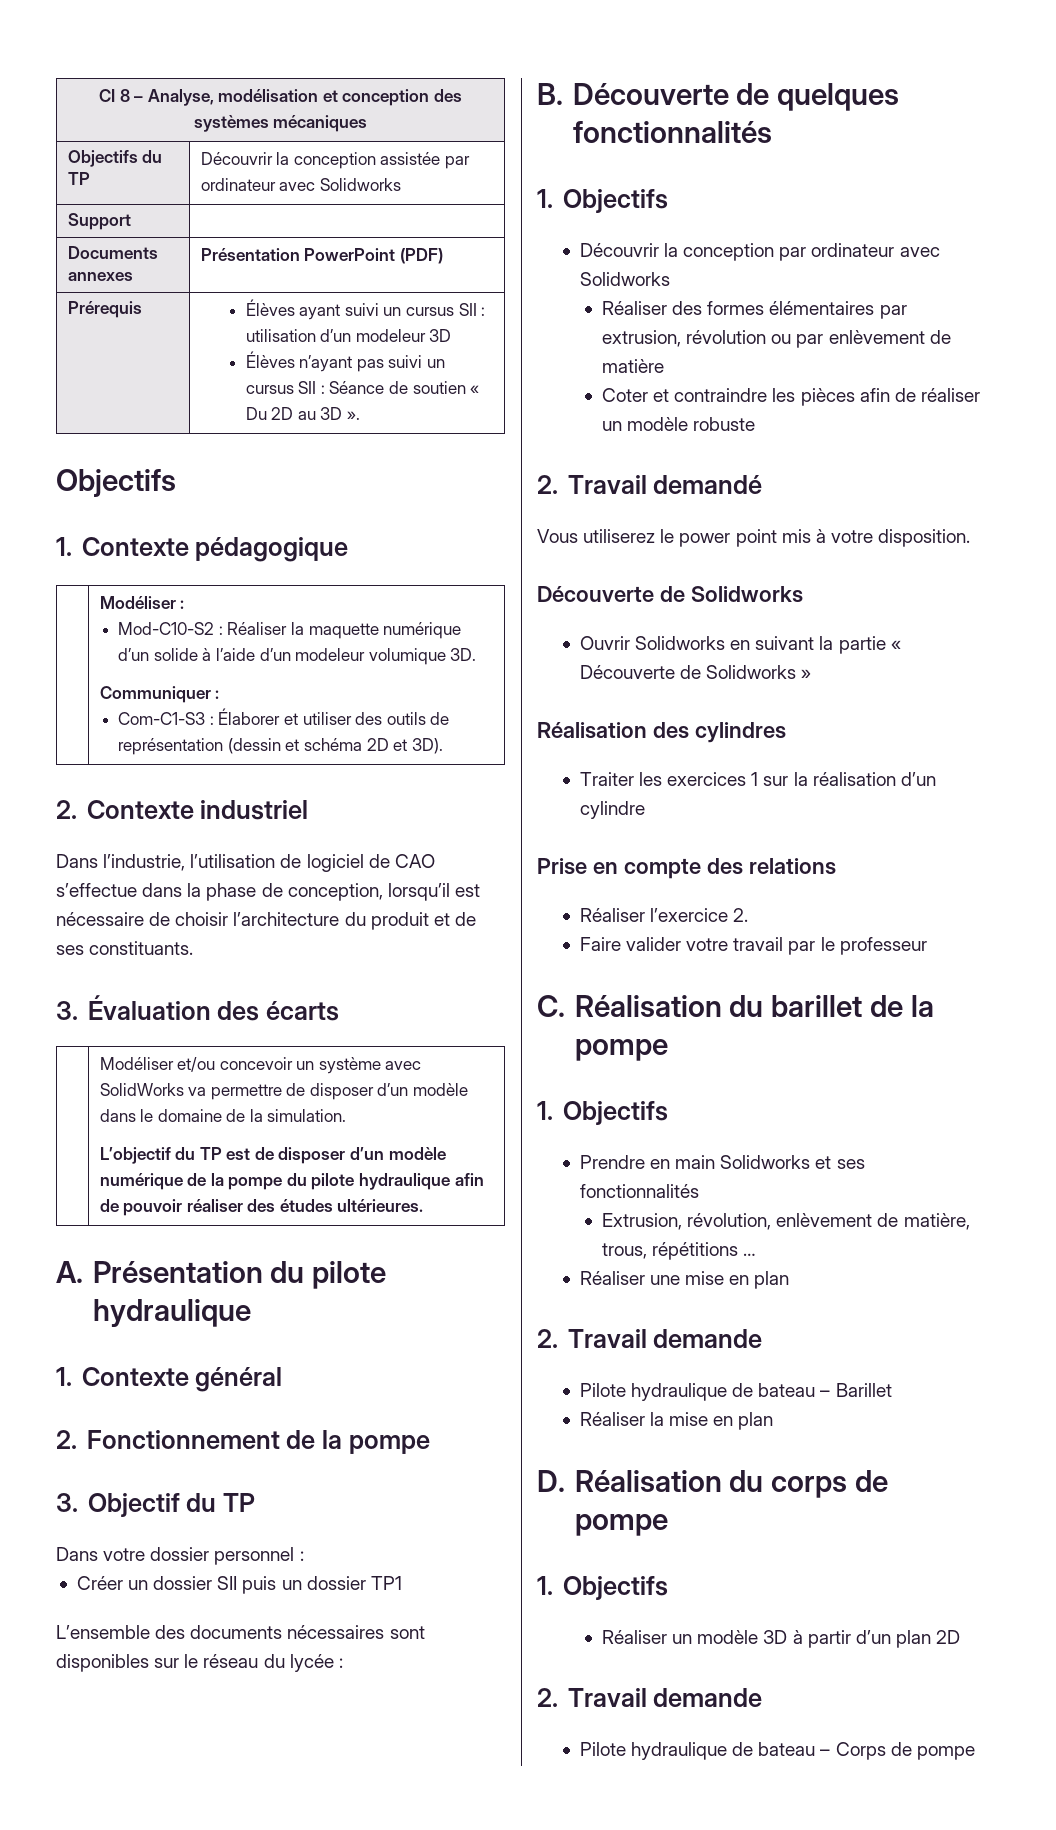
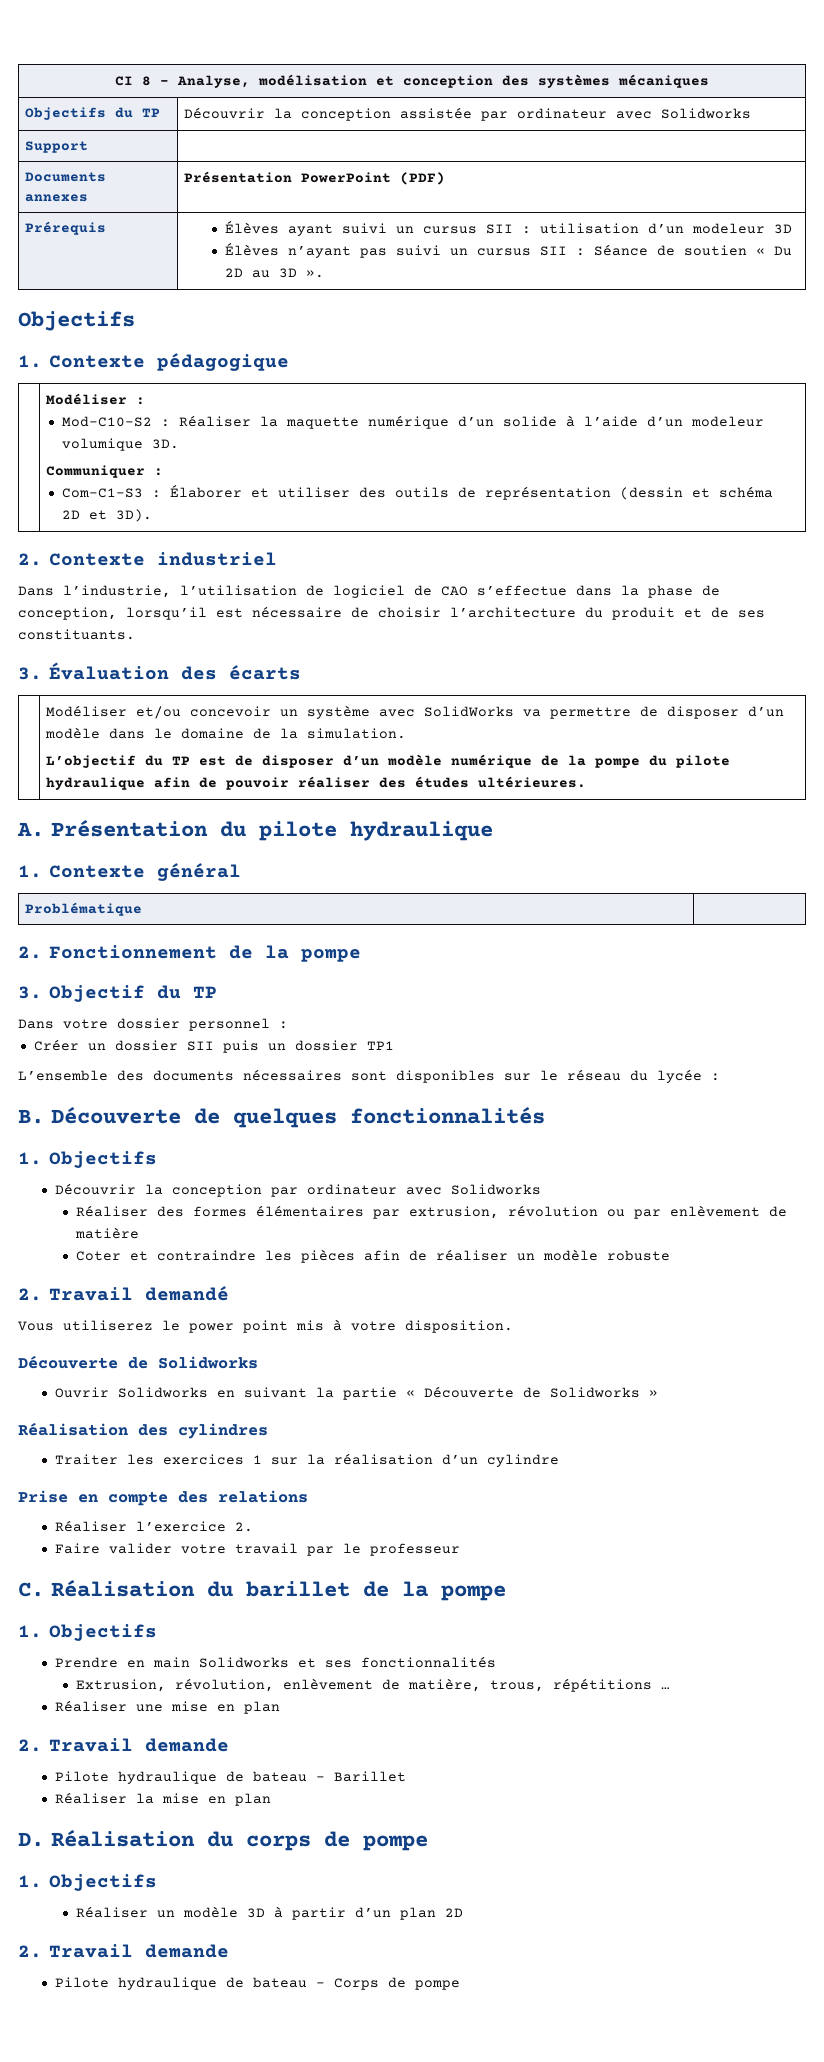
(283, 1379) none -> [25,902,143,916] // Problématique |

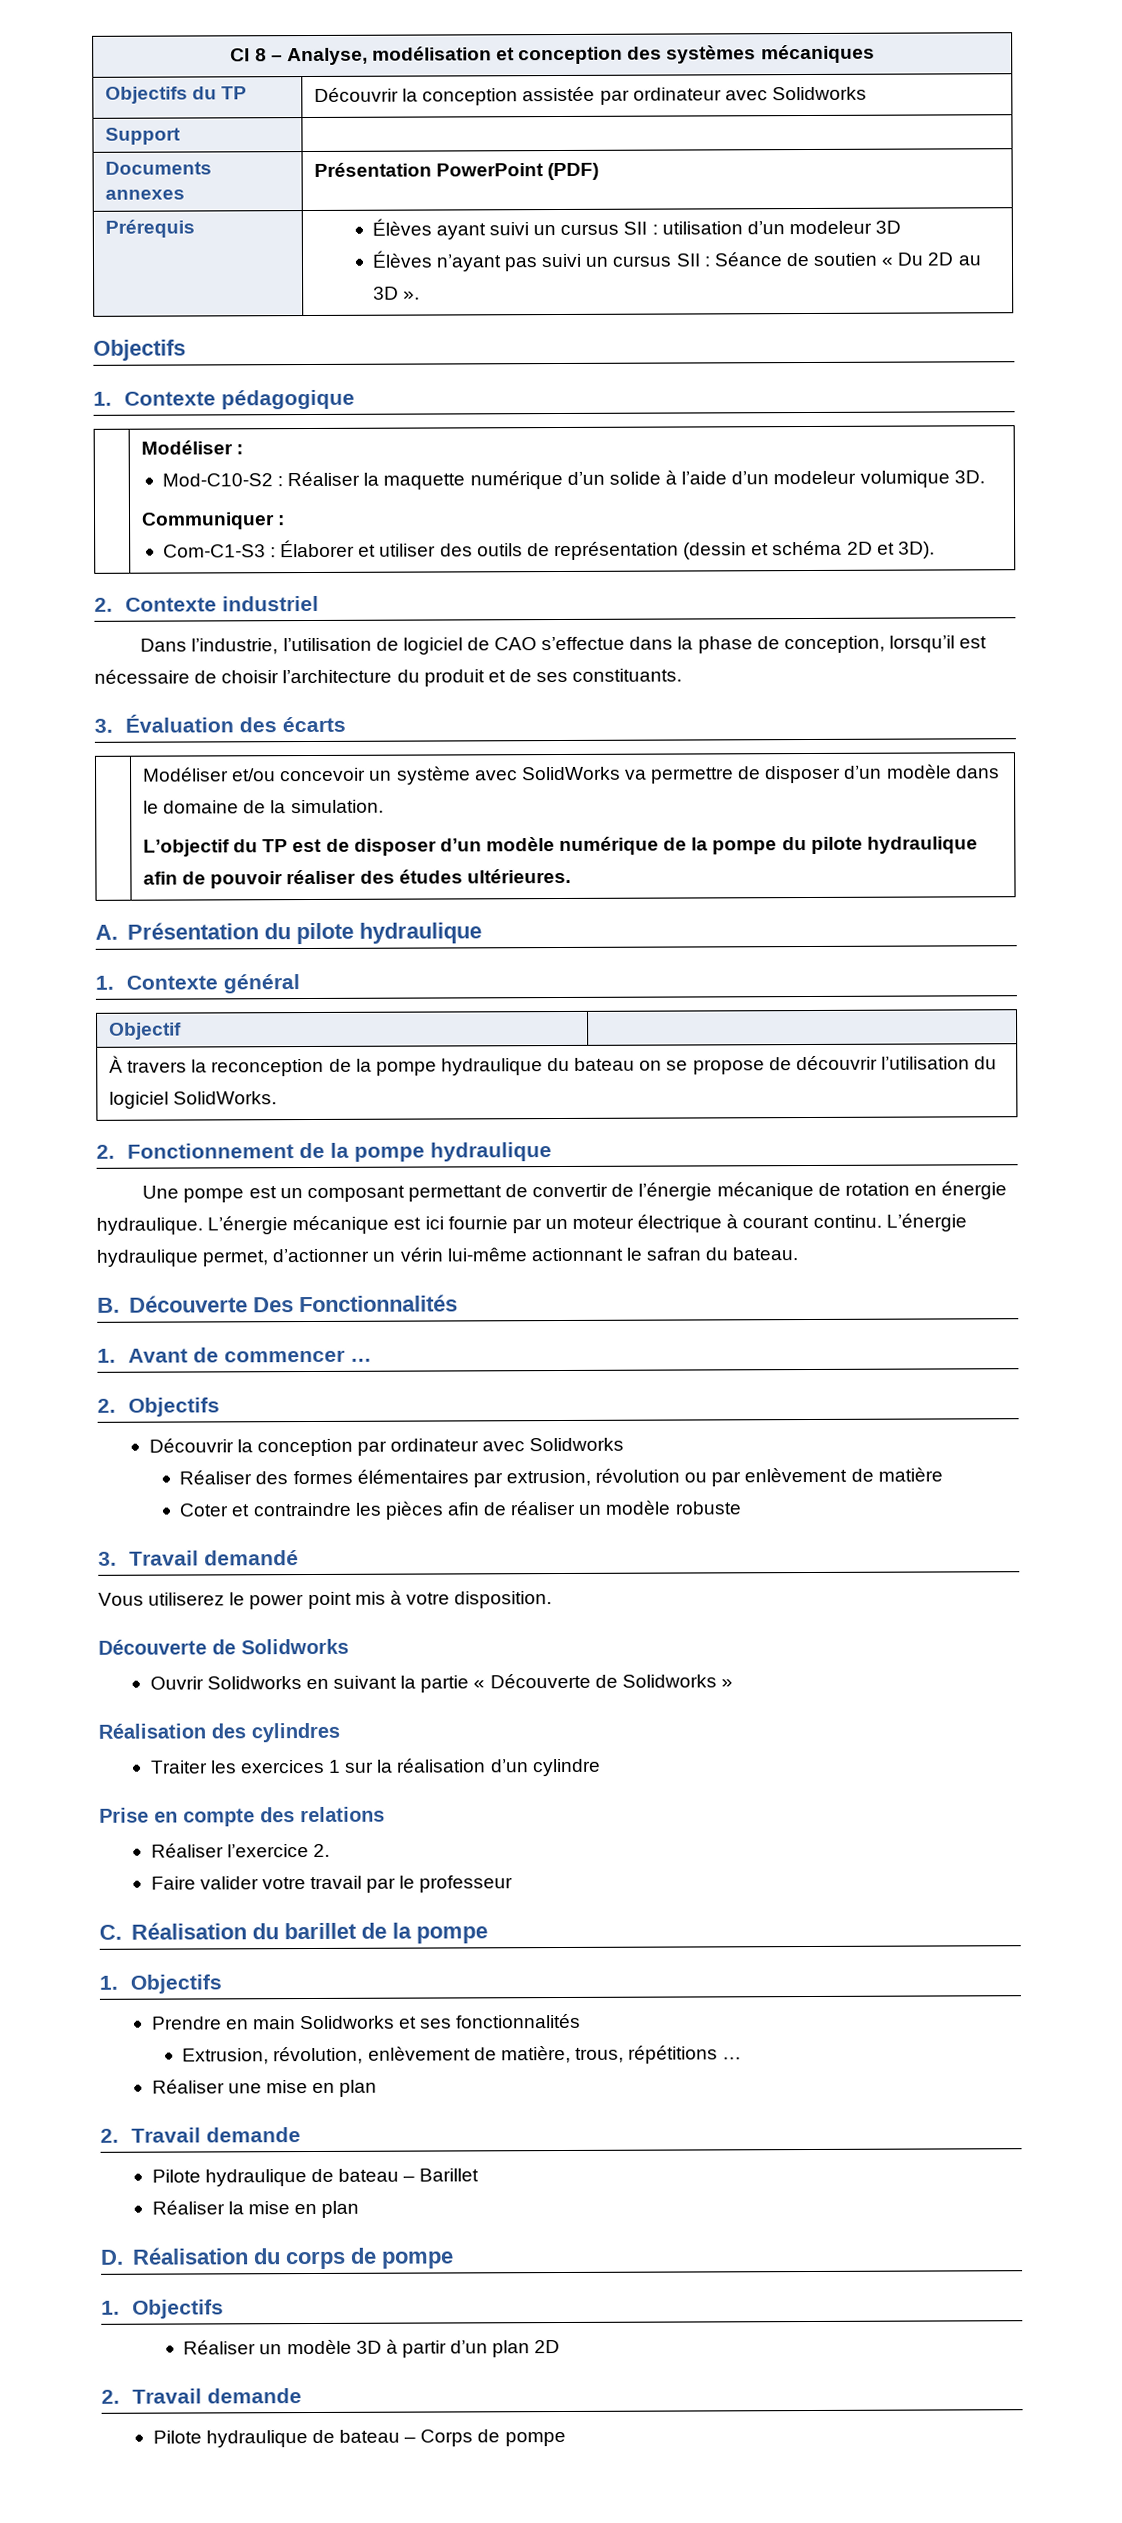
[25,902,143,916] Problématique | -> [109,1022,183,1040] [109,1055,998,1077] [109,1091,278,1109] Objectif | // À travers la reconception de la pompe hydraulique du bateau on se propose de découvrir l’utilisation du logiciel SolidWorks.
[18,985,218,1002] [18,1018,288,1031] [33,1039,394,1053] [18,1069,720,1083] [18,1106,546,1128] [18,1152,42,1165] // 3. Objectif du TP // Dans votre dossier personnel : // Créer un dossier SII puis un dossier TP1 // L’ensemble des documents nécessaires sont disponibles sur le réseau du lycée : // B. Découverte de quelques fonctionnalités // 1. -> [429,1142,552,1162] [142,1181,1008,1203] [96,1213,967,1235] [96,1247,799,1267] [97,1294,458,1313] [97,1347,372,1363] [97,1398,116,1413] hydraulique // Une pompe est un composant permettant de convertir de l’énergie mécanique de rotation en énergie hydraulique. L’énergie mécanique est ici fournie par un moteur électrique à courant continu. L’énergie hydraulique permet, d’actionner un vérin lui-même actionnant le safran du bateau. // B. Découverte Des Fonctionnalités // 1. Avant de commencer … // 2.
[18,1288,42,1301] 2. -> [98,1551,117,1566] 3.

